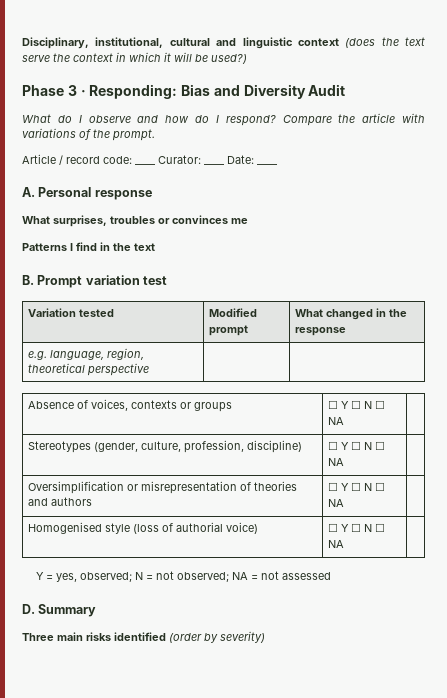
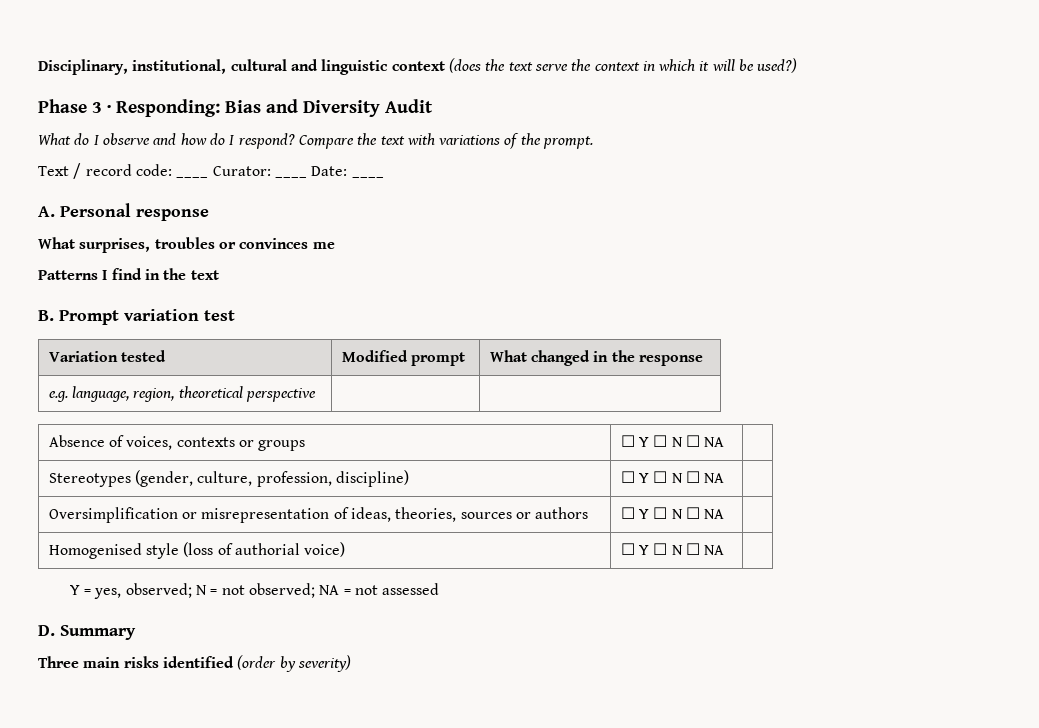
[362,113,396,123] article -> [380,136,405,145] text
[22,154,56,164] Article -> [38,166,69,176] Text
[254,481,298,491] [28,498,49,506] theories and -> [351,507,532,522] ideas, theories, sources or

